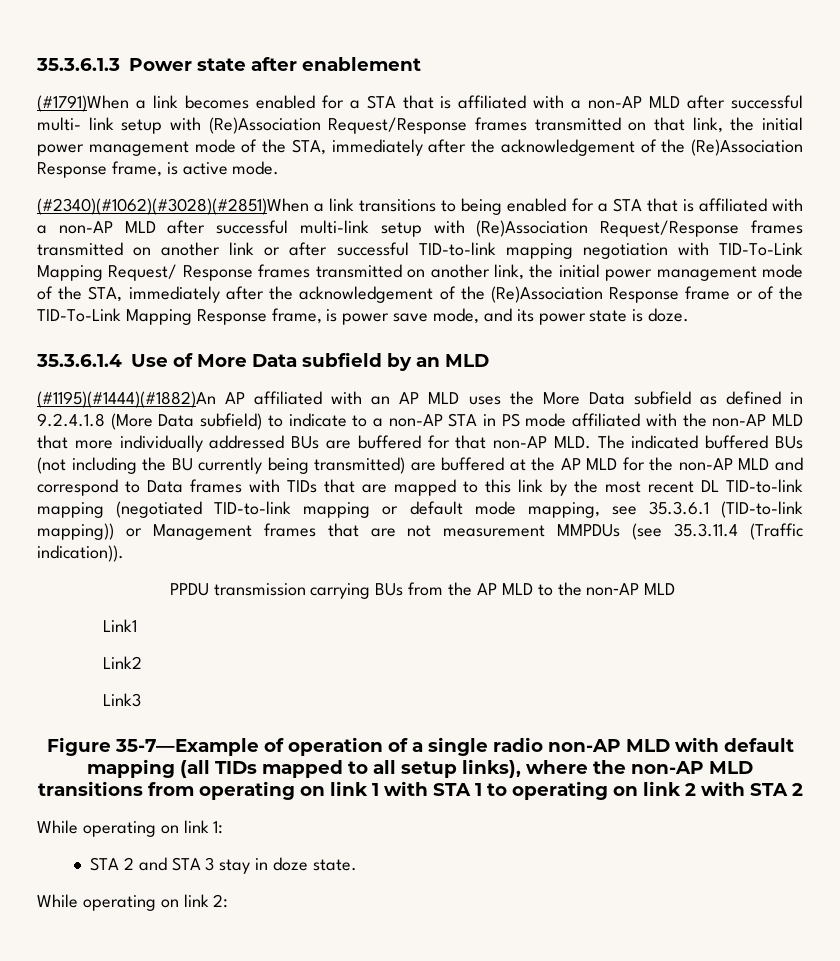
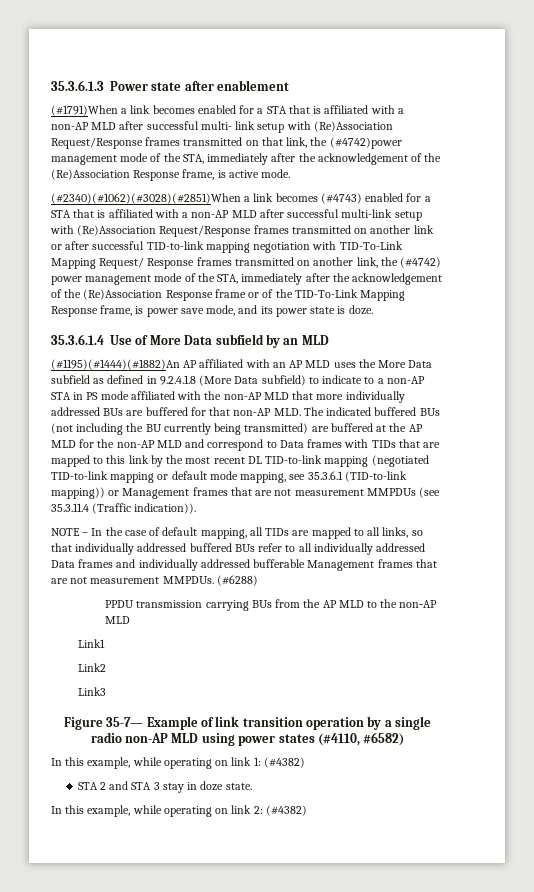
[761,117,803,131] [37,144,84,156] initial power -> [329,137,402,149] (#4742)power
[359,198,503,215] transitions to being -> [275,193,362,204] becomes (#4743)
[558,264,600,278] initial -> [400,257,442,268] (#4742)
(124, 553) none -> [51,527,423,539] [51,543,426,555] [51,559,437,571] [51,575,258,586] // NOTE – In the case of default mapping, all TIDs are mapped to all links, so that individually addressed buffered BUs refer to all individually addressed Data frames and individually addressed bufferable Management frames that are not measurement MMPDUs. (#6288)
[114,737,408,756] 35-7—Example of operation of -> [106,716,382,730] 35-7— Example of link transition operation by
[674,737,794,752] [87,759,753,778] [37,781,803,800] [37,820,78,834] with default mapping (all TIDs mapped to all setup links), where the non-AP MLD transitions from operating on link 1 with STA 1 to operating on link 2 with STA 2 // While -> [201,732,405,746] [51,757,162,769] using power states (#4110, #6582) // In this example, while
(224, 827) none -> [263,757,305,768] (#4382)
[37,894,78,908] While -> [51,805,162,817] In this example, while
(229, 901) none -> [265,805,307,816] (#4382)

